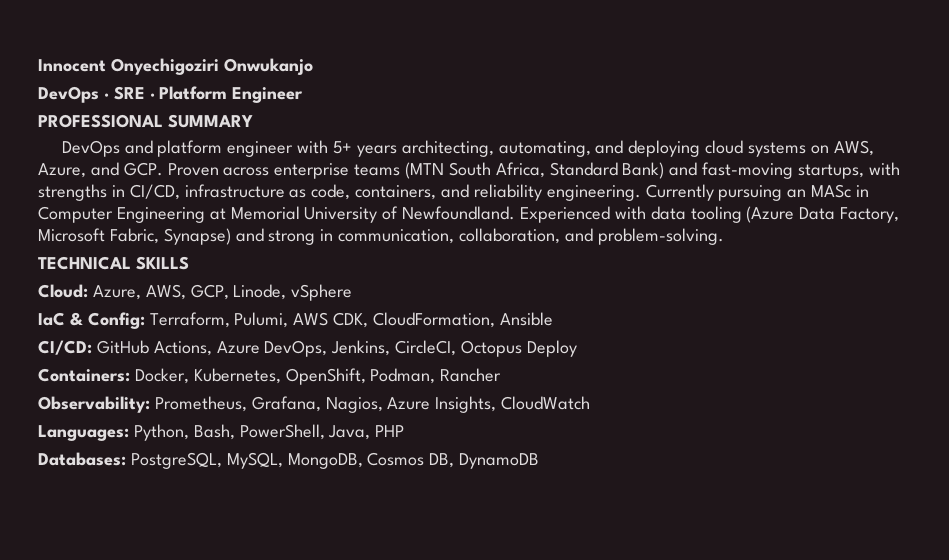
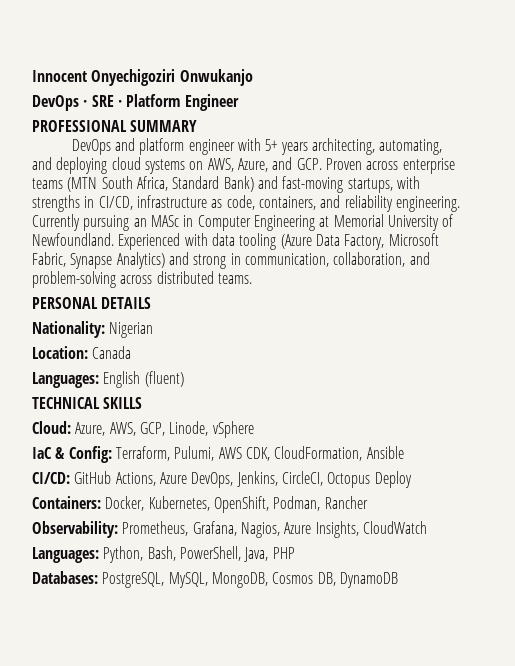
[163,228,231,245] Synapse) -> [70,252,165,269] Synapse Analytics)
[597,228,724,245] problem-solving. -> [32,271,252,288] [32,297,152,309] [32,321,154,338] [32,346,132,359] [32,371,184,388] problem-solving across distributed teams. // PERSONAL DETAILS // Nationality: Nigerian // Location: Canada // Languages: English (fluent)

